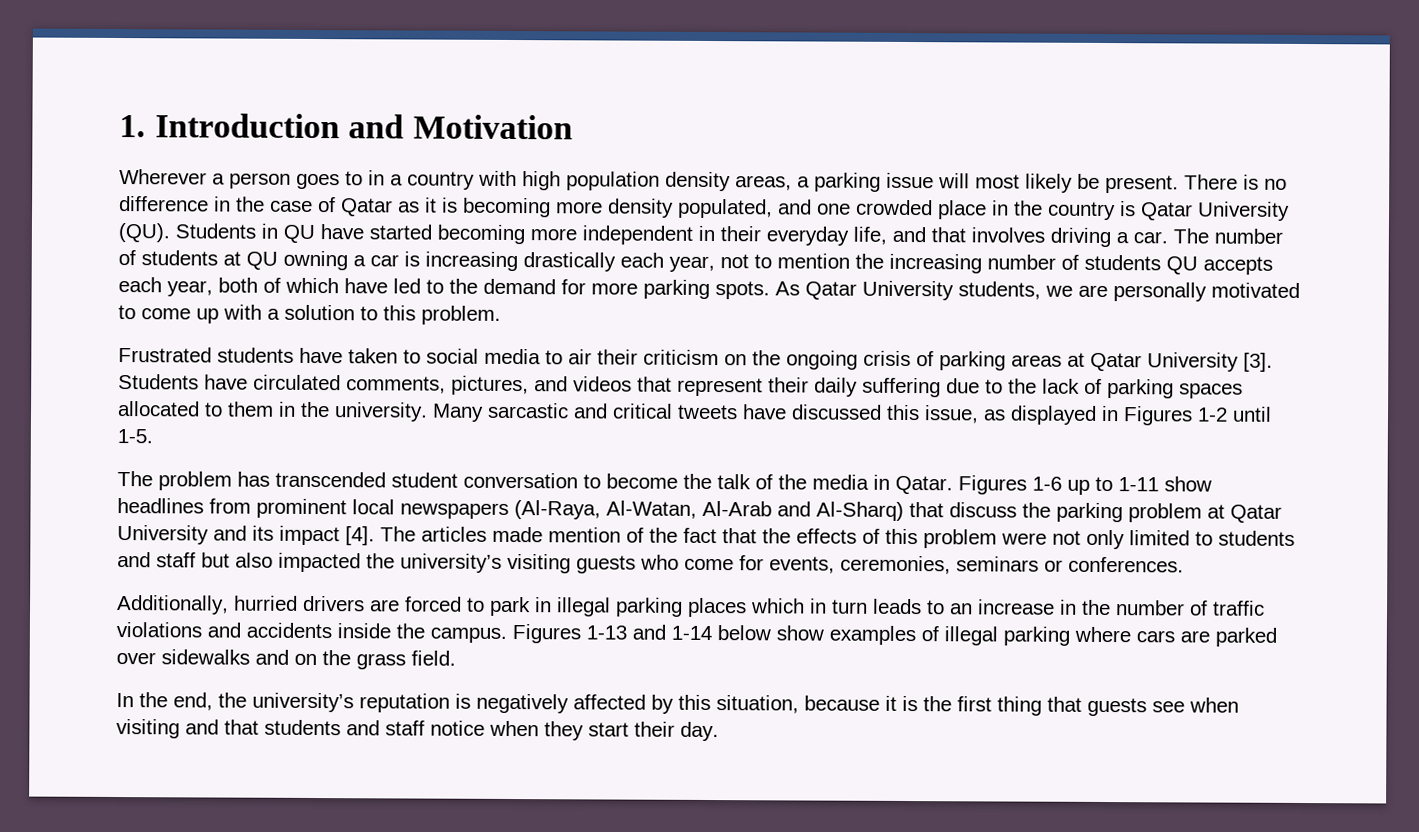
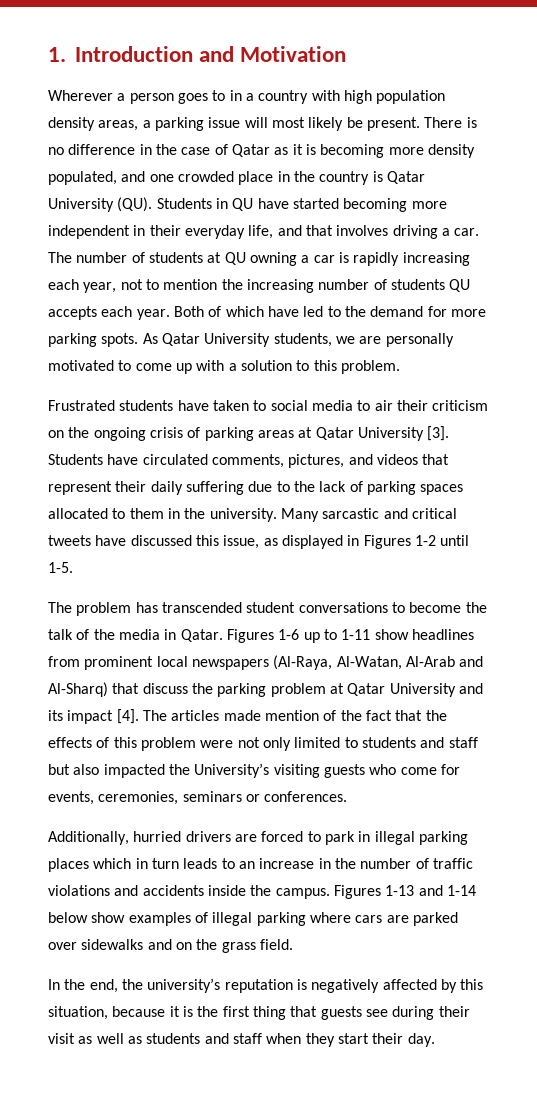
[425,251,616,272] increasing drastically -> [353,252,470,266] rapidly increasing
[167,277,258,297] year, both -> [136,306,204,320] year. Both
[463,472,578,489] conversation -> [298,602,388,613] conversations
[400,553,502,573] university’s -> [194,763,270,778] University’s
[1189,697,1239,713] [116,719,485,739] when visiting and that students and staff notice -> [392,1006,470,1020] [48,1033,262,1044] during their visit as well as students and staff

